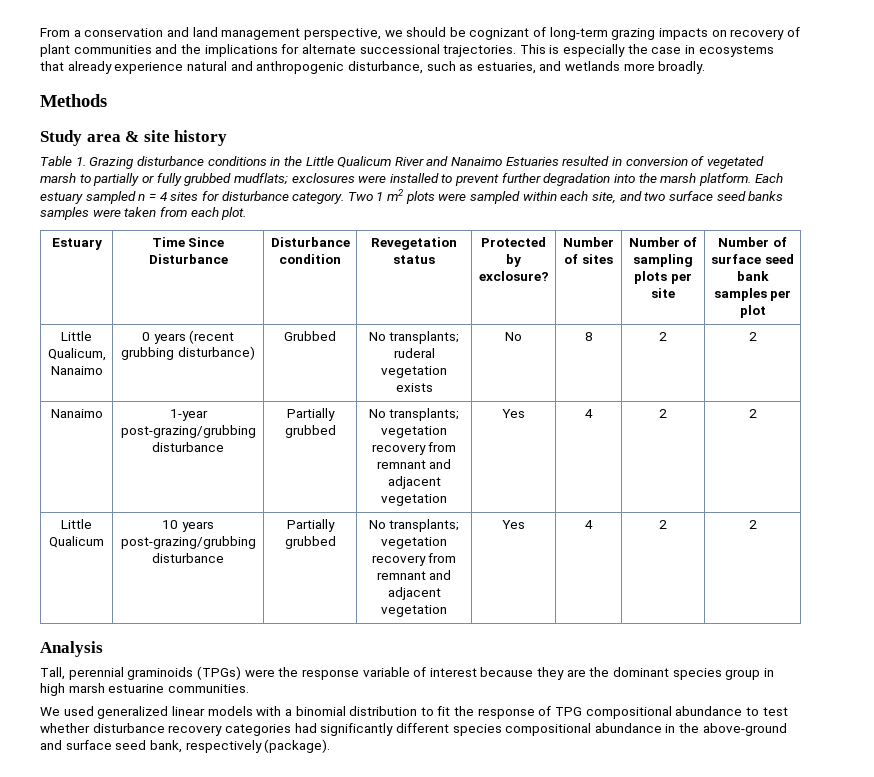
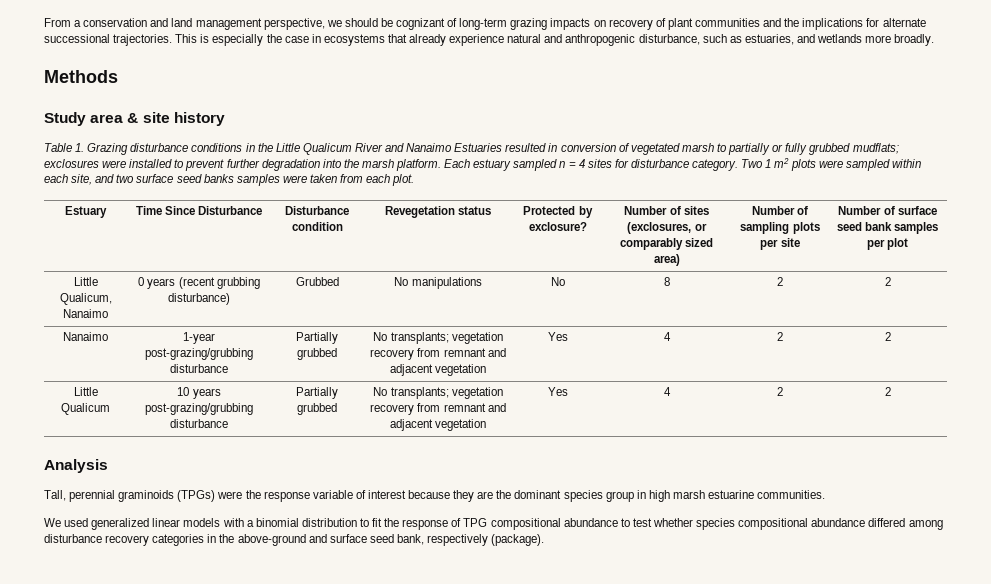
(613, 259) none -> [627,222,707,234] [619,238,714,250] [653,254,680,266] (exclosures, or comparably sized area)
[389,331,460,344] [393,348,435,358] [381,366,447,378] [395,383,433,392] transplants; ruderal vegetation exists -> [411,277,482,289] manipulations
[92,723,662,736] disturbance recovery categories had significantly different species compositional abundance -> [696,518,943,530] [44,534,205,546] species compositional abundance differed among disturbance recovery categories

